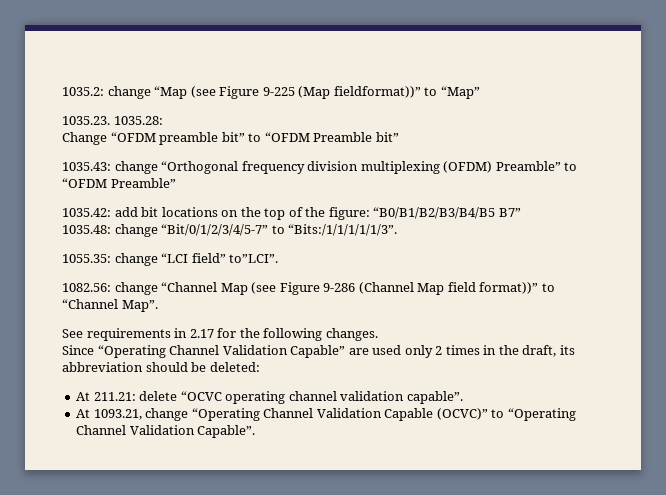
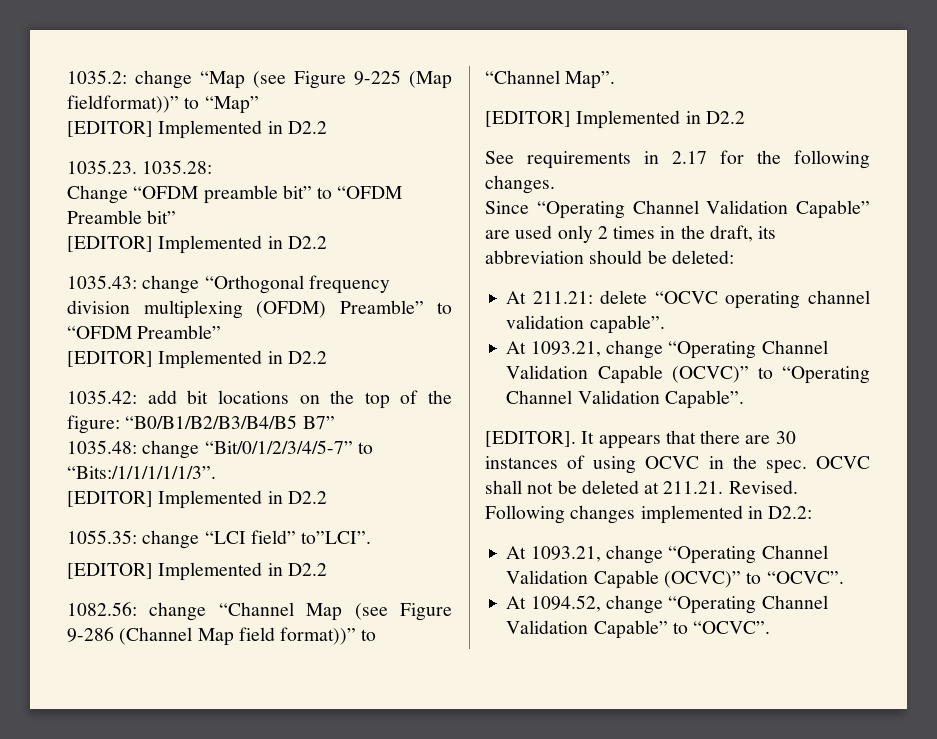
(480, 92) none -> [67,120,327,139] // [EDITOR] Implemented in D2.2
(399, 137) none -> [67,235,327,254] // [EDITOR] Implemented in D2.2
(176, 183) none -> [67,350,327,369] // [EDITOR] Implemented in D2.2
(398, 230) none -> [67,490,327,509] // [EDITOR] Implemented in D2.2
(279, 258) none -> [67,562,327,581] // [EDITOR] Implemented in D2.2
(158, 306) none -> [485,110,745,129] // [EDITOR] Implemented in D2.2
(256, 431) none -> [485,430,796,449] [485,455,870,474] [485,480,798,494] [485,505,813,524] [506,545,828,564] [506,570,844,589] [506,595,828,614] [506,620,771,639] // [EDITOR]. It appears that there are 30 instances of using OCVC in the spec. OCVC shall not be deleted at 211.21. Revised. Following changes implemented in D2.2: // At 1093.21, change “Operating Channel Validation Capable (OCVC)” to “OCVC”. // At 1094.52, change “Operating Channel Validation Capable” to “OCVC”.

